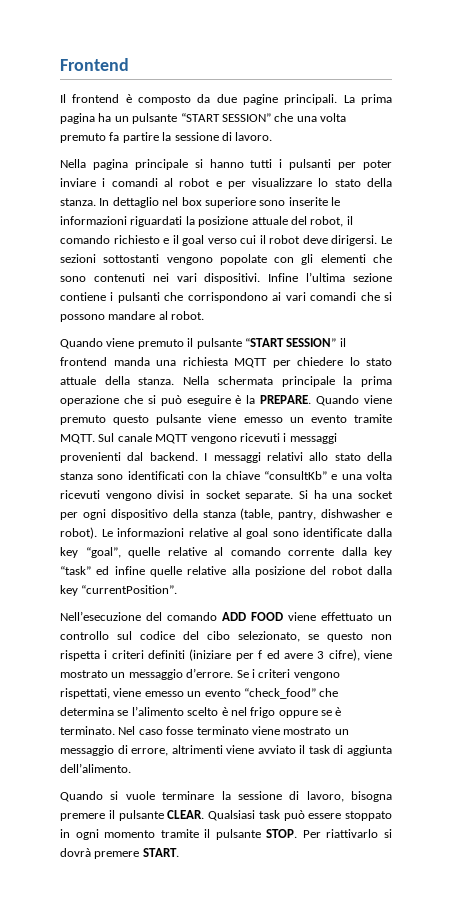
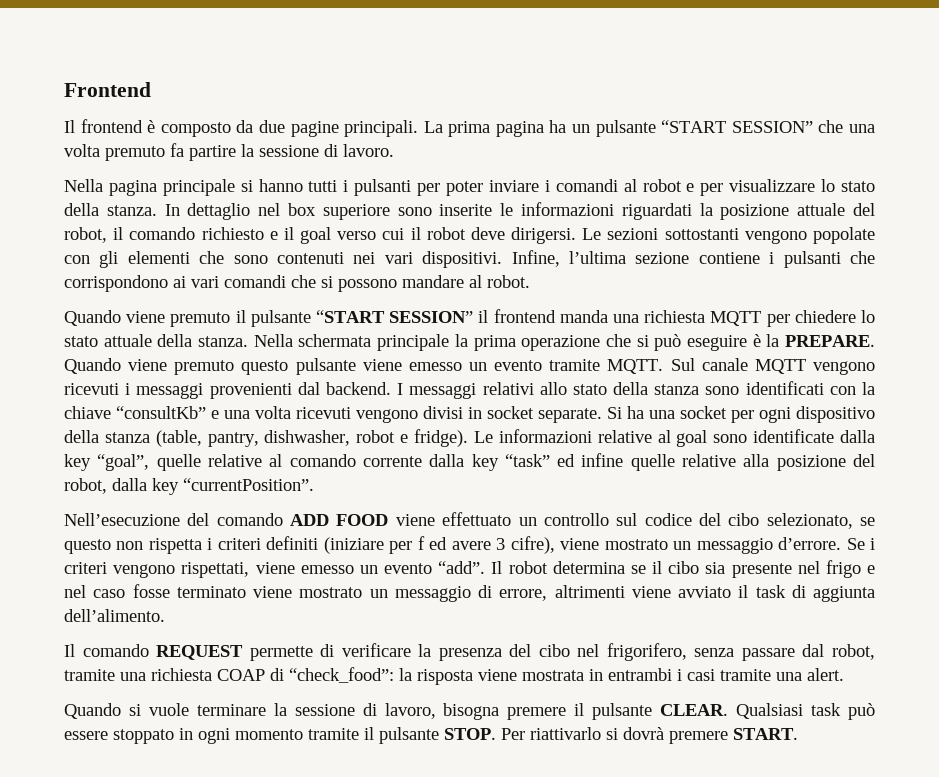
[268,273,299,282] Infine -> [511,250,560,267] Infine,
[321,509,392,518] [60,527,97,539] dishwasher e robot). -> [264,429,469,447] dishwasher, robot e fridge).
[331,566,363,575] robot -> [64,478,107,494] robot,
[243,688,339,699] [60,706,342,718] [60,726,136,735] “check_food” che determina se l’alimento scelto è nel frigo oppure se è terminato. Nel -> [438,560,875,578] [64,585,86,598] “add”. Il robot determina se il cibo sia presente nel frigo e nel
(131, 768) none -> [64,643,875,661] [64,667,844,685] // Il comando REQUEST permette di verificare la presenza del cibo nel frigorifero, senza passare dal robot, tramite una richiesta COAP di “check_food”: la risposta viene mostrata in entrambi i casi tramite una alert.

